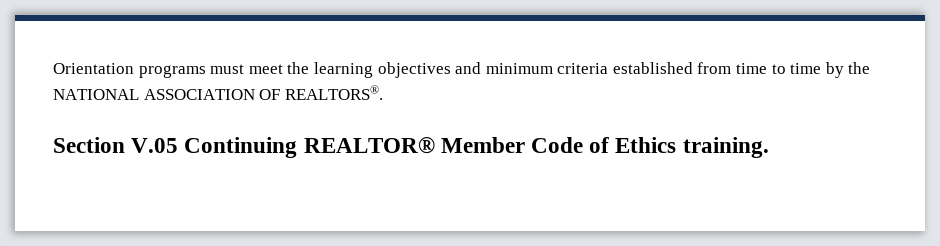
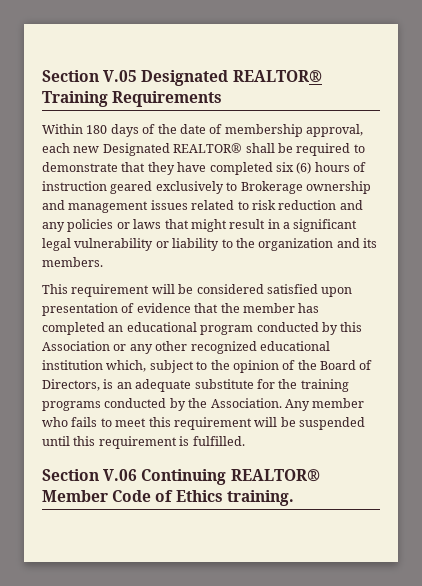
[53,62,871,78] [53,85,383,100] [53,137,179,153] Orientation programs must meet the learning objectives and minimum criteria established from time to time by the NATIONAL ASSOCIATION OF REALTORS®. // Section V.05 -> [42,70,322,86] [42,91,223,107] [42,124,363,137] [42,143,365,156] [42,162,366,175] [42,181,371,194] [42,200,363,213] [42,219,358,232] [42,238,377,251] [42,257,103,267] [42,284,353,297] [42,303,320,316] [42,322,363,335] [42,341,330,354] [42,360,373,373] [42,379,349,392] [42,398,365,411] [42,417,365,430] [42,436,245,449] [42,469,138,481] Section V.05 Designated REALTOR® Training Requirements // Within 180 days of the date of membership approval, each new Designated REALTOR® shall be required to demonstrate that they have completed six (6) hours of instruction geared exclusively to Brokerage ownership and management issues related to risk reduction and any policies or laws that might result in a significant legal vulnerability or liability to the organization and its members. // This requirement will be considered satisfied upon presentation of evidence that the member has completed an educational program conducted by this Association or any other recognized educational institution which, subject to the opinion of the Board of Directors, is an adequate substitute for the training programs conducted by the Association. Any member who fails to meet this requirement will be suspended until this requirement is fulfilled. // Section V.06

